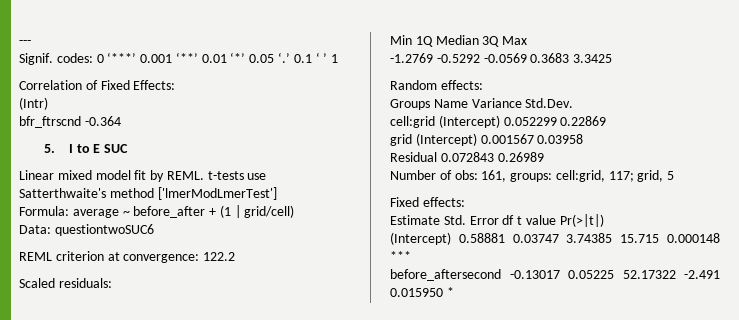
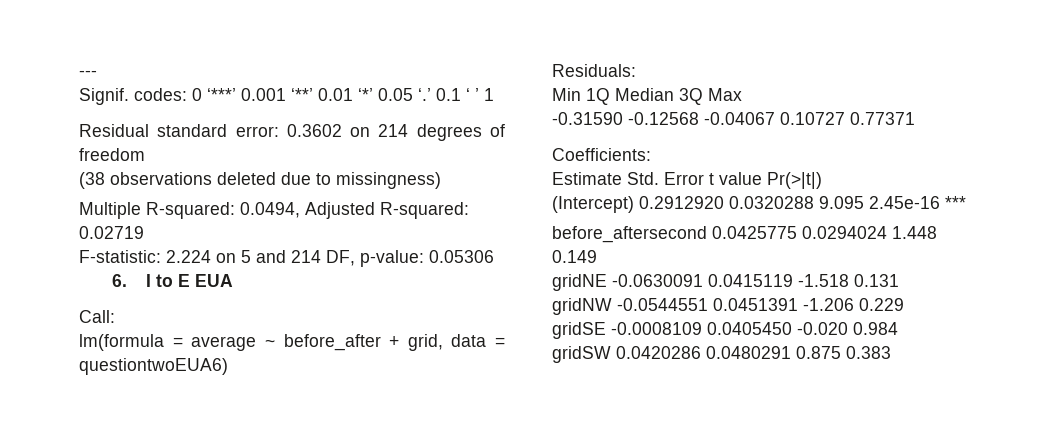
[19,80,176,90] [19,97,48,110] [19,116,121,128] [43,144,129,153] [19,170,267,182] [19,187,277,200] [19,205,295,218] [19,224,154,236] [19,251,236,263] [19,278,112,288] Correlation of Fixed Effects: // (Intr) // bfr_ftrscnd -0.364 // 5. I to E SUC // Linear mixed model fit by REML. t-tests use Satterthwaite's method ['lmerModLmerTest'] // Formula: average ~ before_after + (1 | grid/cell) // Data: questiontwoSUC6 // REML criterion at convergence: 122.2 // Scaled residuals: -> [79,124,505,141] [79,148,145,161] [79,172,441,189] [79,202,469,219] [79,226,144,239] [79,250,494,267] [112,274,233,287] [79,310,115,323] [79,334,505,351] [79,358,228,375] [552,64,636,77] Residual standard error: 0.3602 on 214 degrees of freedom // (38 observations deleted due to missingness) // Multiple R-squared: 0.0494, Adjusted R-squared: 0.02719 // F-statistic: 2.224 on 5 and 214 DF, p-value: 0.05306 // 6. I to E EUA // Call: // lm(formula = average ~ before_after + grid, data = questiontwoEUA6) // Residuals:
[390,53,613,63] [390,80,483,90] [390,98,574,110] [390,115,607,128] [390,133,584,146] [390,152,544,162] [390,170,675,182] [390,197,465,207] -1.2769 -0.5292 -0.0569 0.3683 3.3425 // Random effects: // Groups Name Variance Std.Dev. // cell:grid (Intercept) 0.052299 0.22869 // grid (Intercept) 0.001567 0.03958 // Residual 0.072843 0.26989 // Number of obs: 161, groups: cell:grid, 117; grid, 5 // Fixed effects: -> [552,112,915,125] [552,148,651,161] -0.31590 -0.12568 -0.04067 0.10727 0.77371 // Coefficients:
[502,215,515,225] df -> (704, 178) none
[458,233,720,243] [390,251,411,261] [390,269,720,281] [390,287,454,297] 0.58881 0.03747 3.74385 15.715 0.000148 *** // before_aftersecond -0.13017 0.05225 52.17322 -2.491 0.015950 * -> [639,196,966,209] [552,226,937,243] [552,250,597,263] [552,274,899,291] [552,298,904,315] [552,322,898,339] [552,346,891,363] 0.2912920 0.0320288 9.095 2.45e-16 *** // before_aftersecond 0.0425775 0.0294024 1.448 0.149 // gridNE -0.0630091 0.0415119 -1.518 0.131 // gridNW -0.0544551 0.0451391 -1.206 0.229 // gridSE -0.0008109 0.0405450 -0.020 0.984 // gridSW 0.0420286 0.0480291 0.875 0.383

